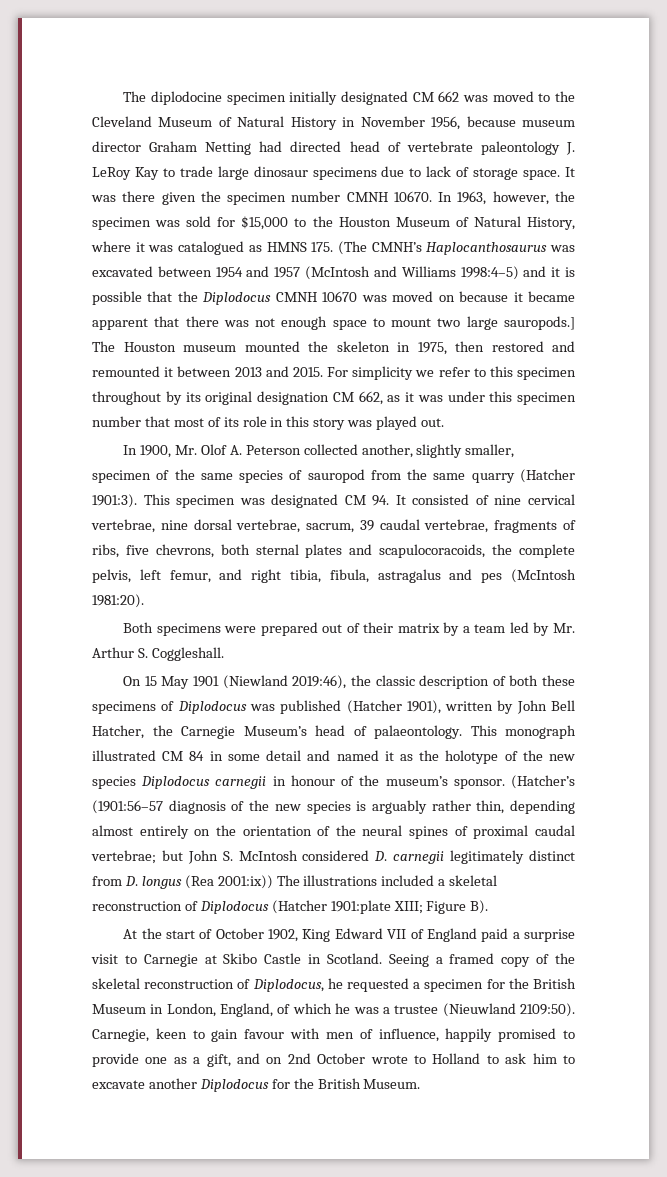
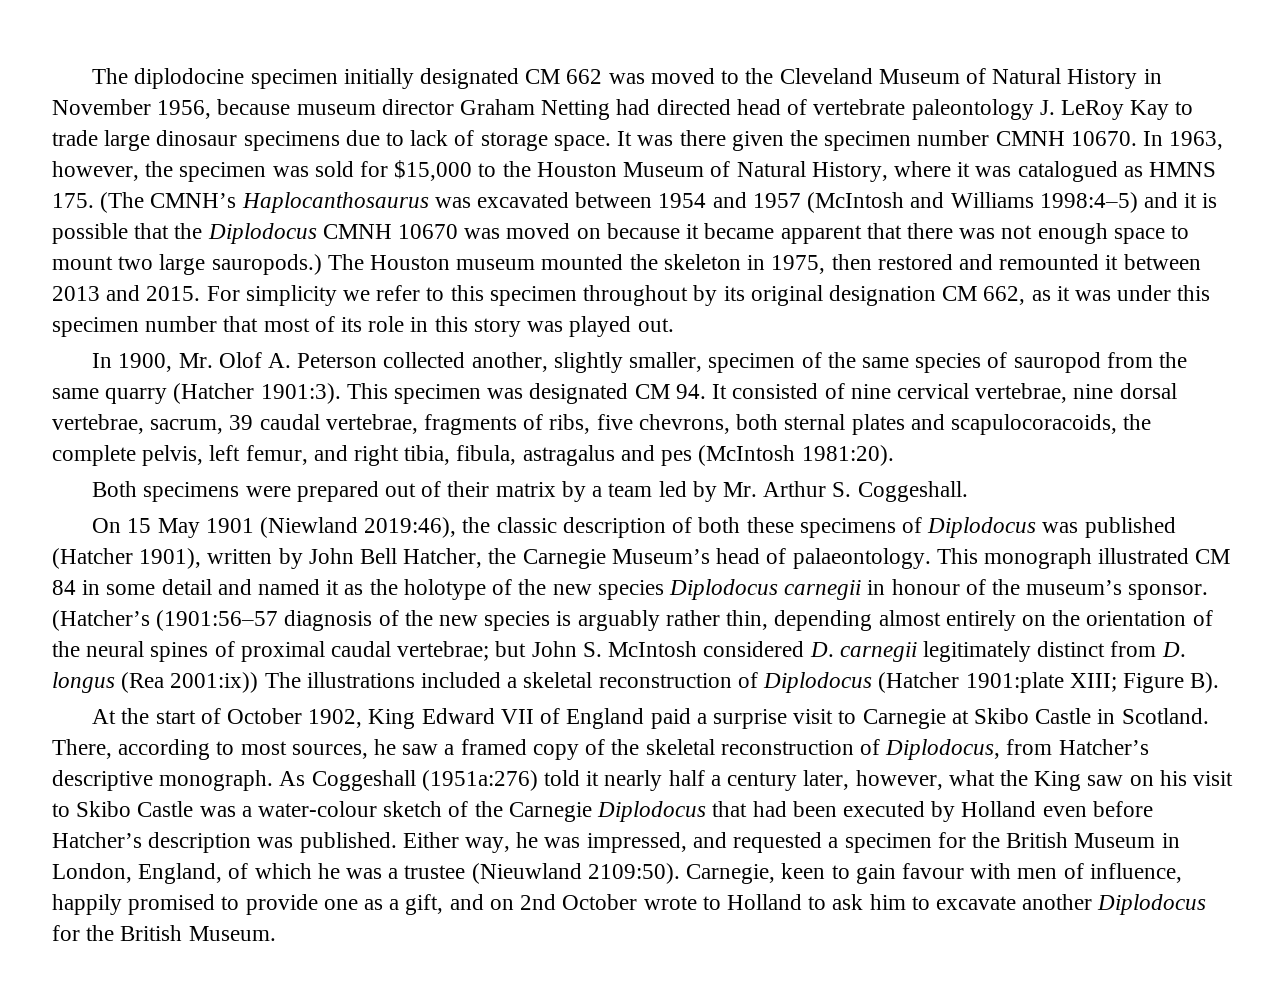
[503,316,575,330] sauropods.] -> [211,254,322,275] sauropods.)
[151,647,224,661] Coggleshall. -> [857,481,968,502] Coggeshall.
[388,954,429,967] Seeing -> [52,739,439,760] There, according to most sources, he saw
[327,978,343,989] he -> [1006,739,1149,755] [52,770,1233,791] [52,801,1153,822] [52,832,727,853] from Hatcher’s descriptive monograph. As Coggeshall (1951a:276) told it nearly half a century later, however, what the King saw on his visit to Skibo Castle was a water-colour sketch of the Carnegie Diplodocus that had been executed by Holland even before Hatcher’s description was published. Either way, he was impressed, and

